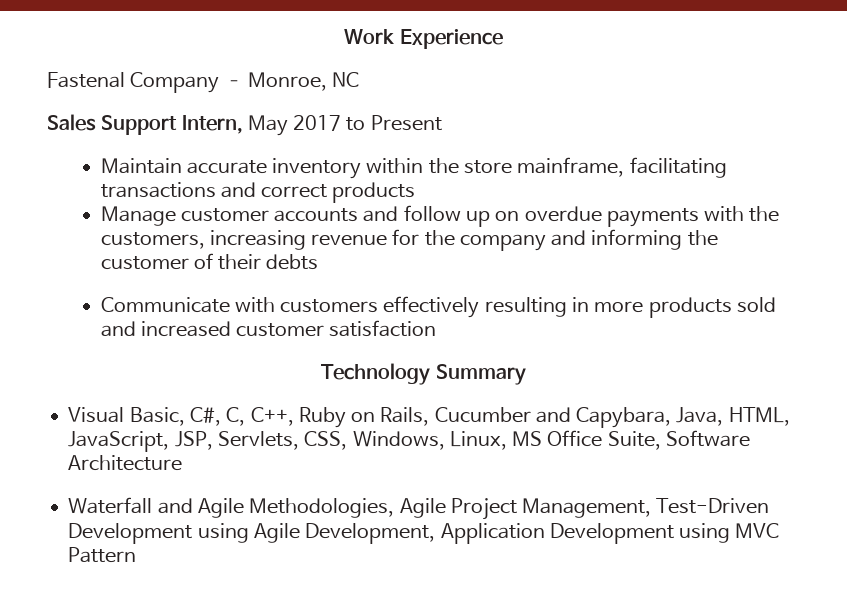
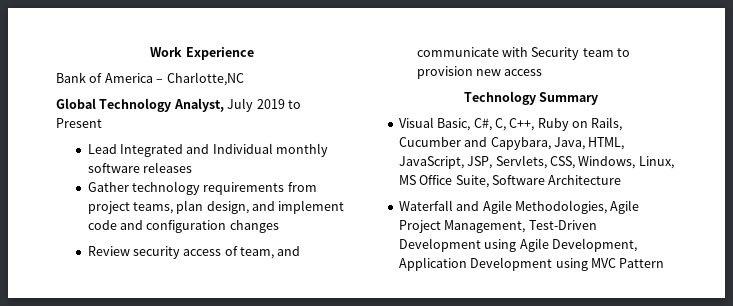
[47,72,360,93] [47,114,442,136] [100,157,727,179] [100,182,416,203] [100,205,780,227] [100,229,718,251] [100,253,319,270] [100,296,776,318] [100,320,437,337] Fastenal Company – Monroe, NC // Sales Support Intern, May 2017 to Present // Maintain accurate inventory within the store mainframe, facilitating transactions and correct products // Manage customer accounts and follow up on overdue payments with the customers, increasing revenue for the company and informing the customer of their debts // Communicate with customers effectively resulting in more products sold and increased customer satisfaction -> [56,72,244,86] [56,98,301,112] [56,118,102,128] [87,143,329,157] [87,162,192,173] [87,181,317,195] [87,200,345,214] [87,220,279,233] [87,246,301,259] [416,47,631,60] [416,66,543,79] Bank of America – Charlotte,NC // Global Technology Analyst, July 2019 to Present // Lead Integrated and Individual monthly software releases // Gather technology requirements from project teams, plan design, and implement code and configuration changes // Review security access of team, and communicate with Security team to provision new access

